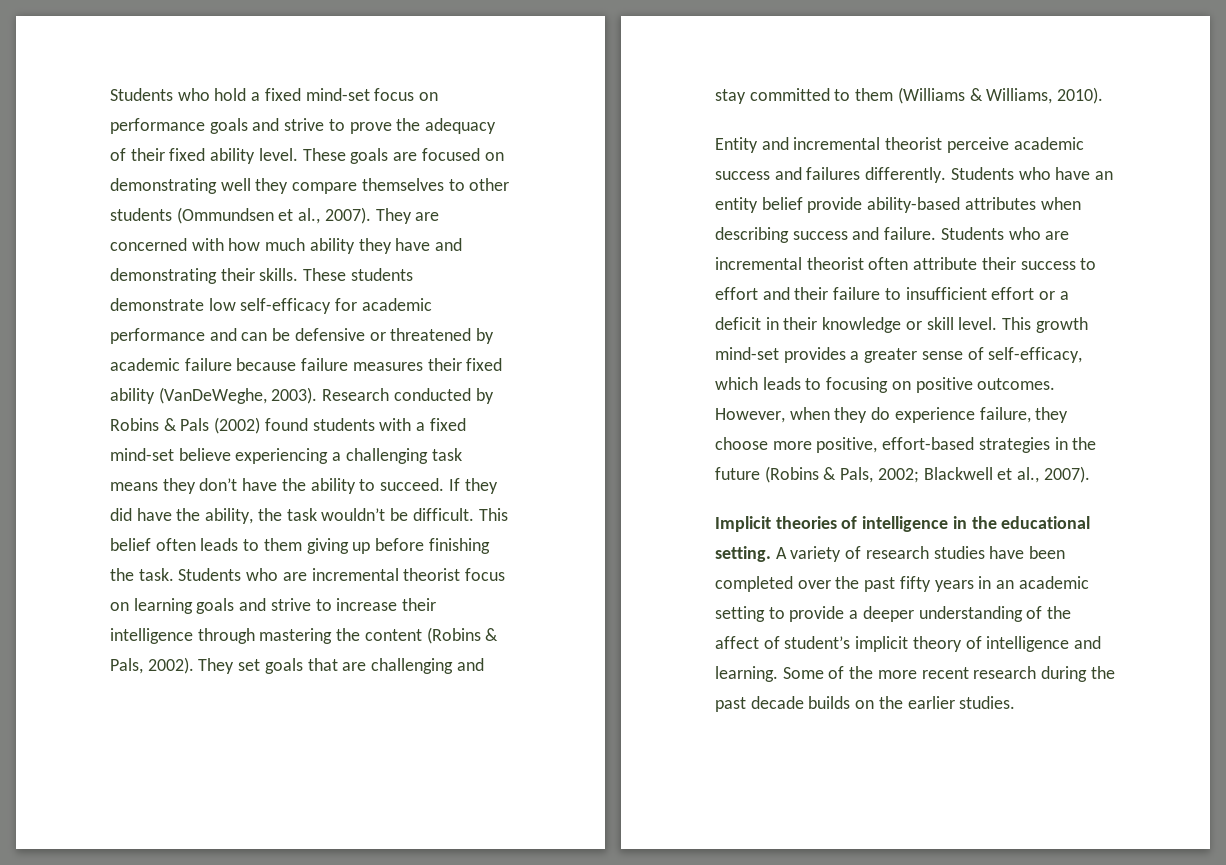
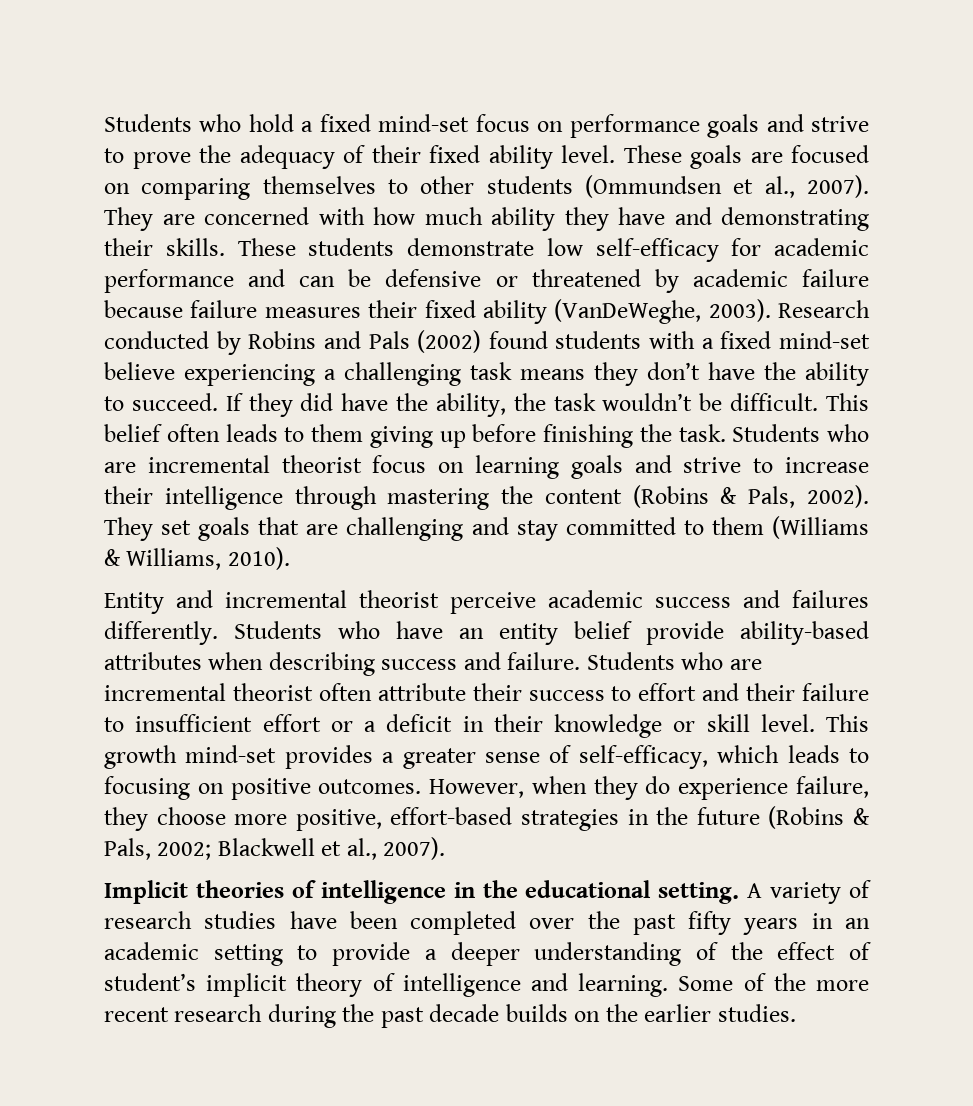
[110,178,358,194] demonstrating well they compare -> [141,178,251,200] comparing
[163,418,177,431] & -> [323,331,361,349] and
[715,636,759,649] affect -> [777,942,836,960] effect

